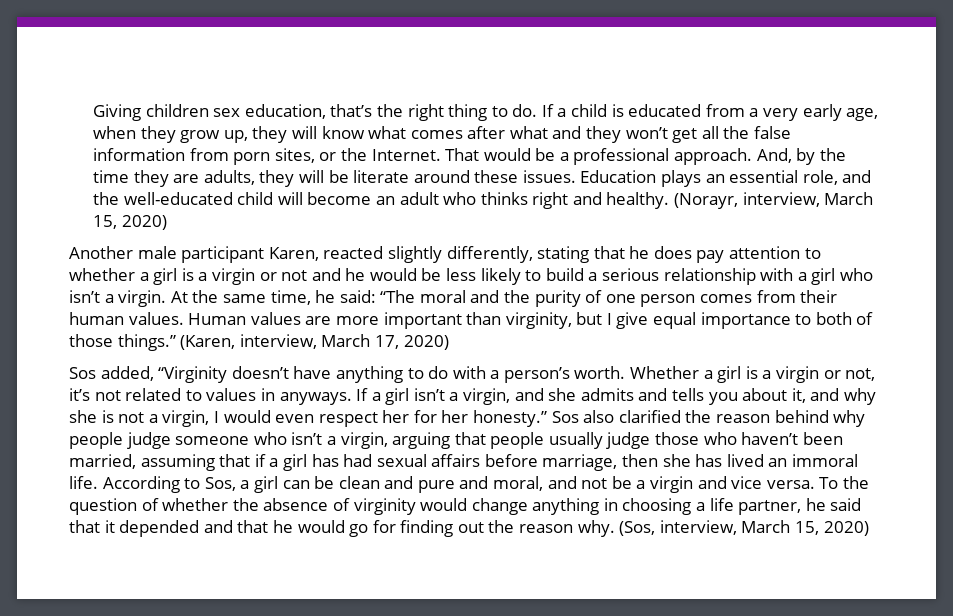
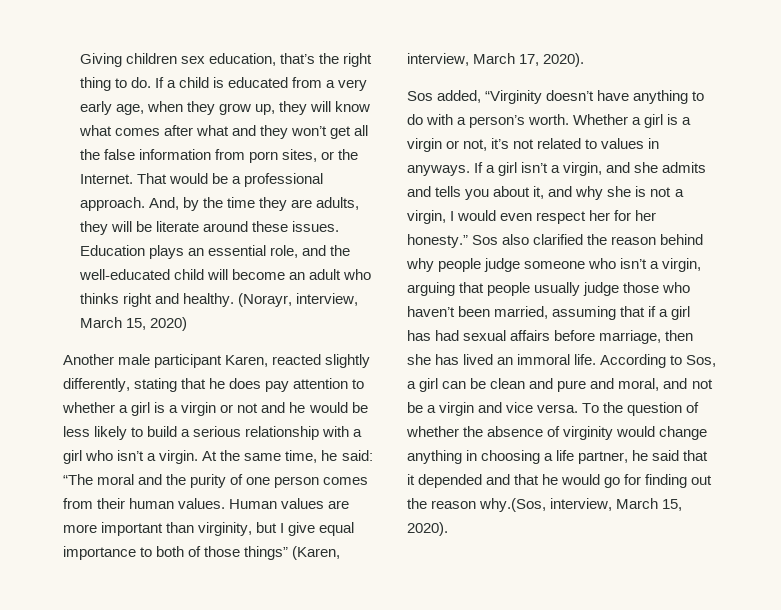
[117,334,176,351] things.” -> [244,546,289,560] things”
[403,335,449,350] 2020) -> [543,53,585,67] 2020).
[577,520,869,537] why. (Sos, interview, March 15, 2020) -> [479,498,683,512] [407,522,448,536] why.(Sos, interview, March 15, 2020).

